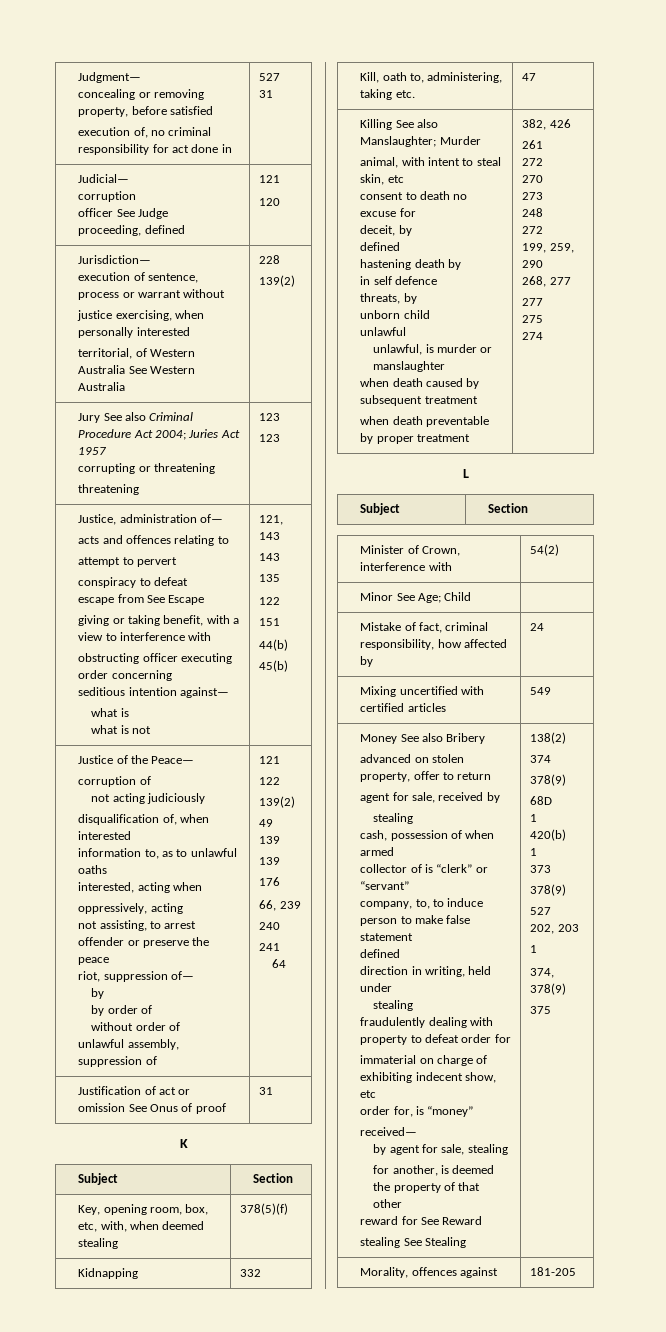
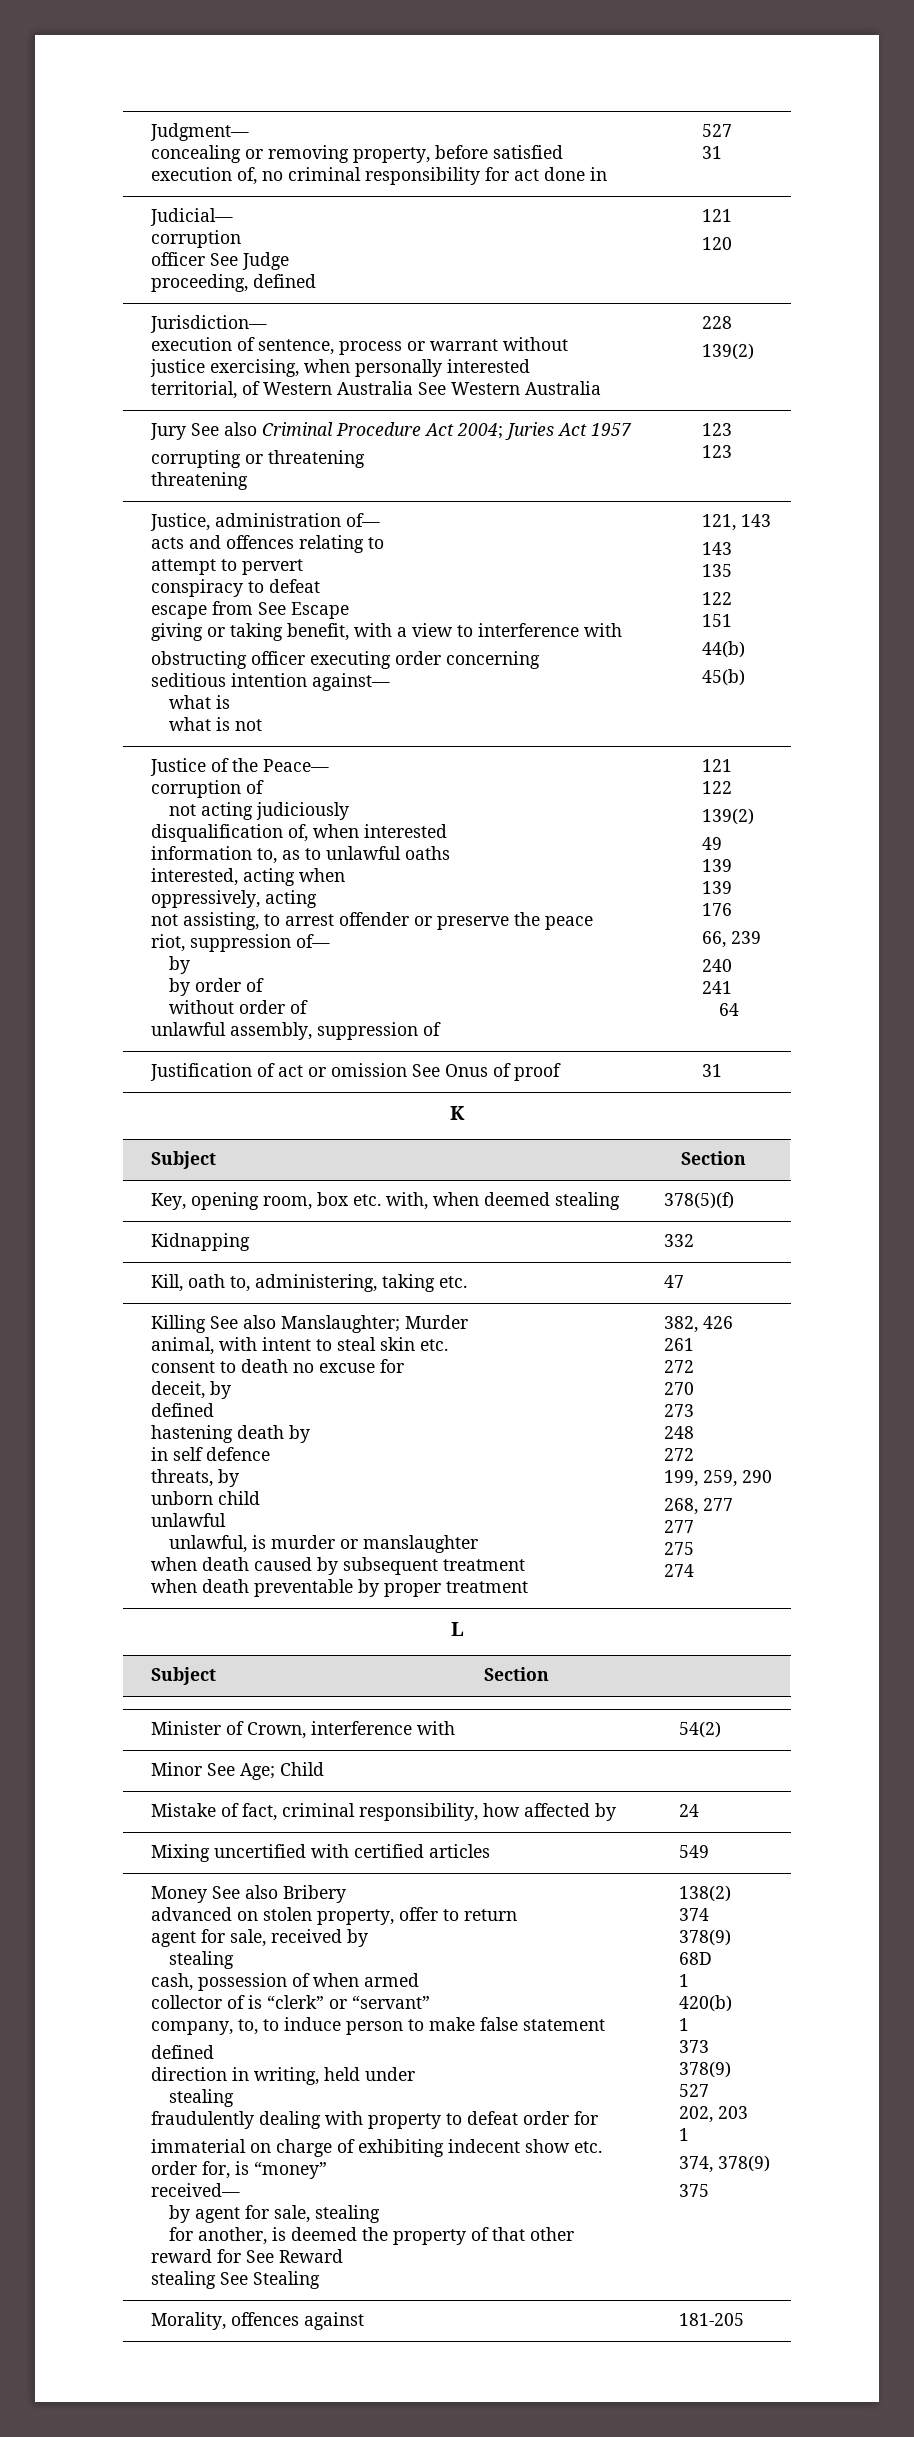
[185,1204,209,1215] [78,1222,98,1232] box, etc, -> [317,1192,382,1206] box etc.
[360,174,404,185] skin, etc -> [380,1337,449,1351] skin etc.
[465,1072,497,1083] [360,1090,377,1098] show, etc -> [525,2139,603,2153] show etc.

